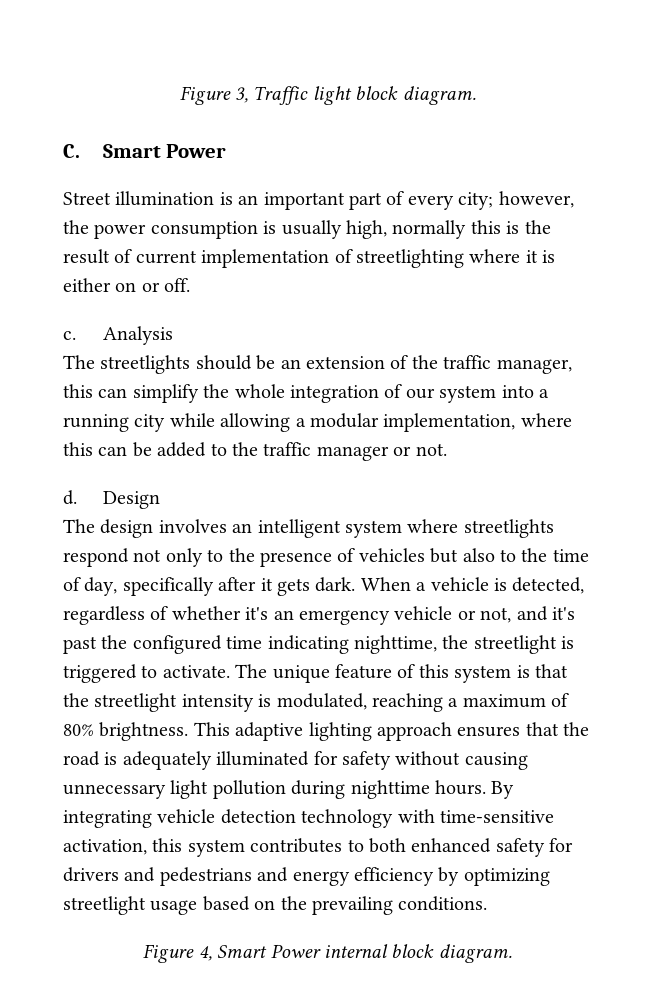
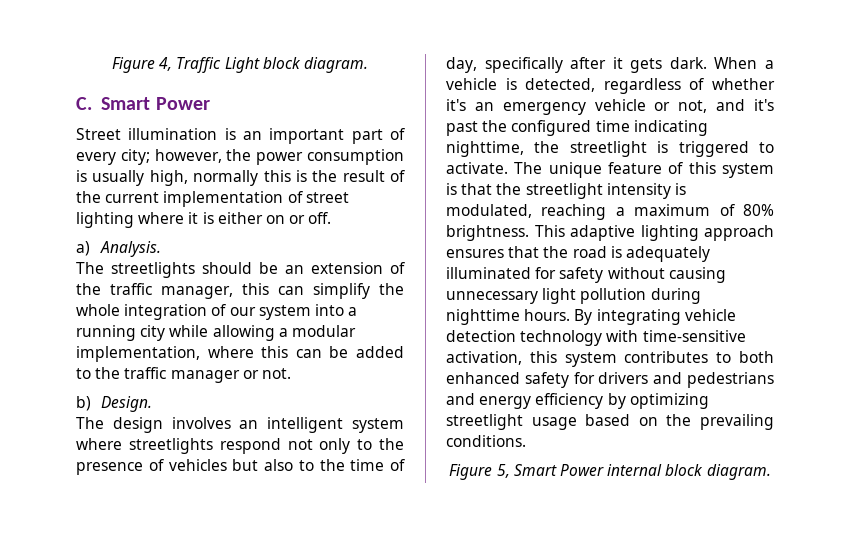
[179,86,352,105] Figure 3, Traffic light -> [112,57,260,73] Figure 4, Traffic Light
(133, 256) none -> [76,191,101,203] the
[356,249,464,268] streetlighting -> [305,192,349,203] [76,212,134,228] street lighting
[63,326,173,345] c. Analysis -> [76,241,162,257] a) Analysis.
[63,490,160,509] d. Design -> [76,396,153,412] b) Design.
[198,946,212,961] 4, -> [496,464,510,478] 5,

